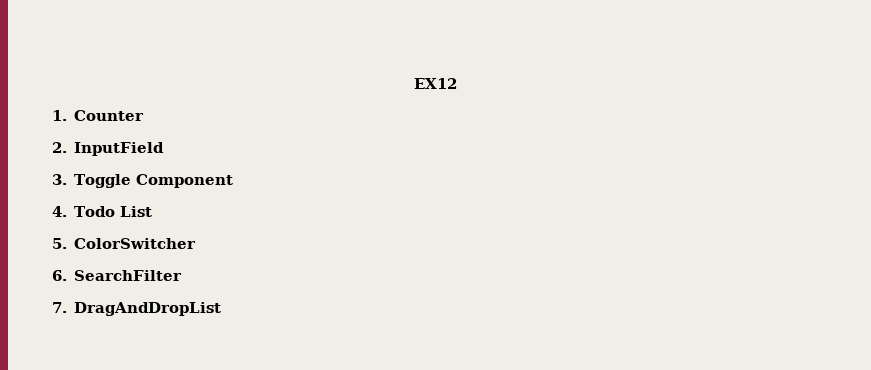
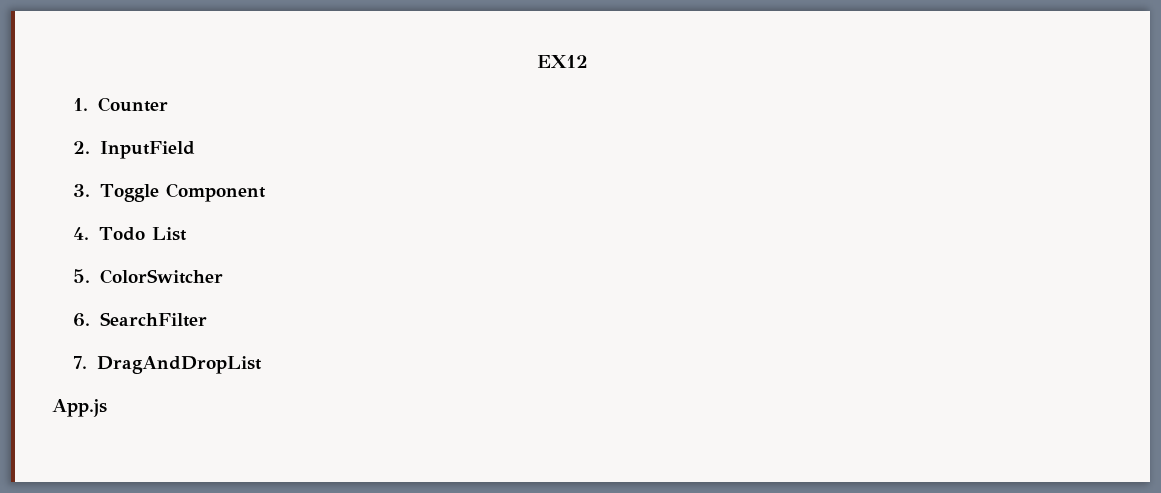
(222, 309) none -> [52,399,107,417] // App.js

